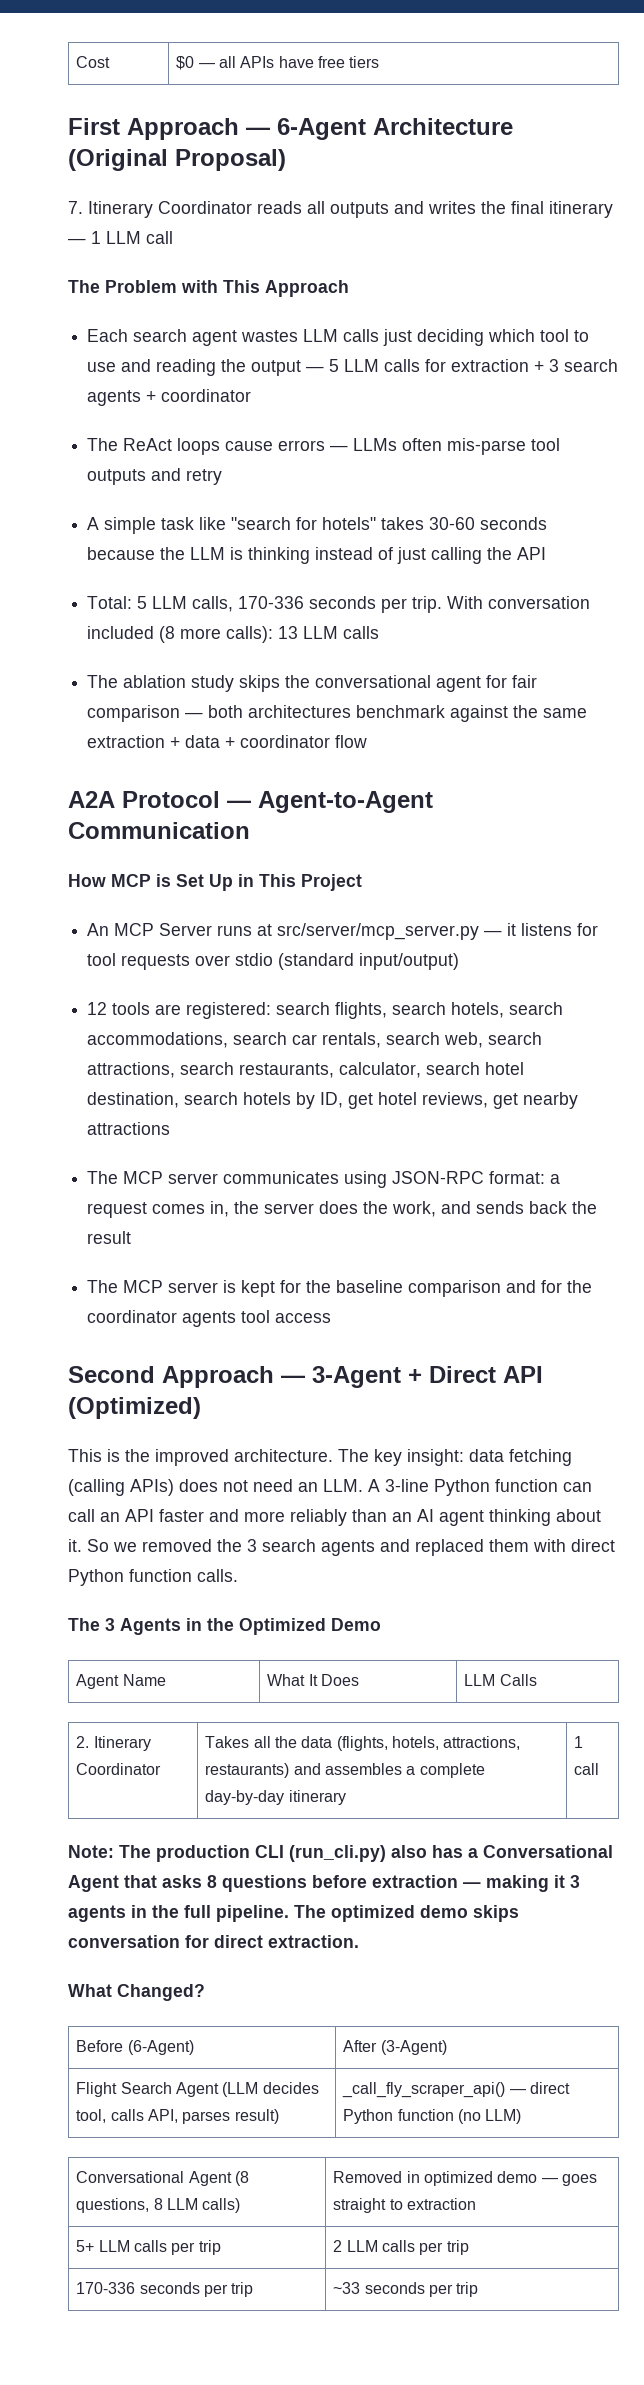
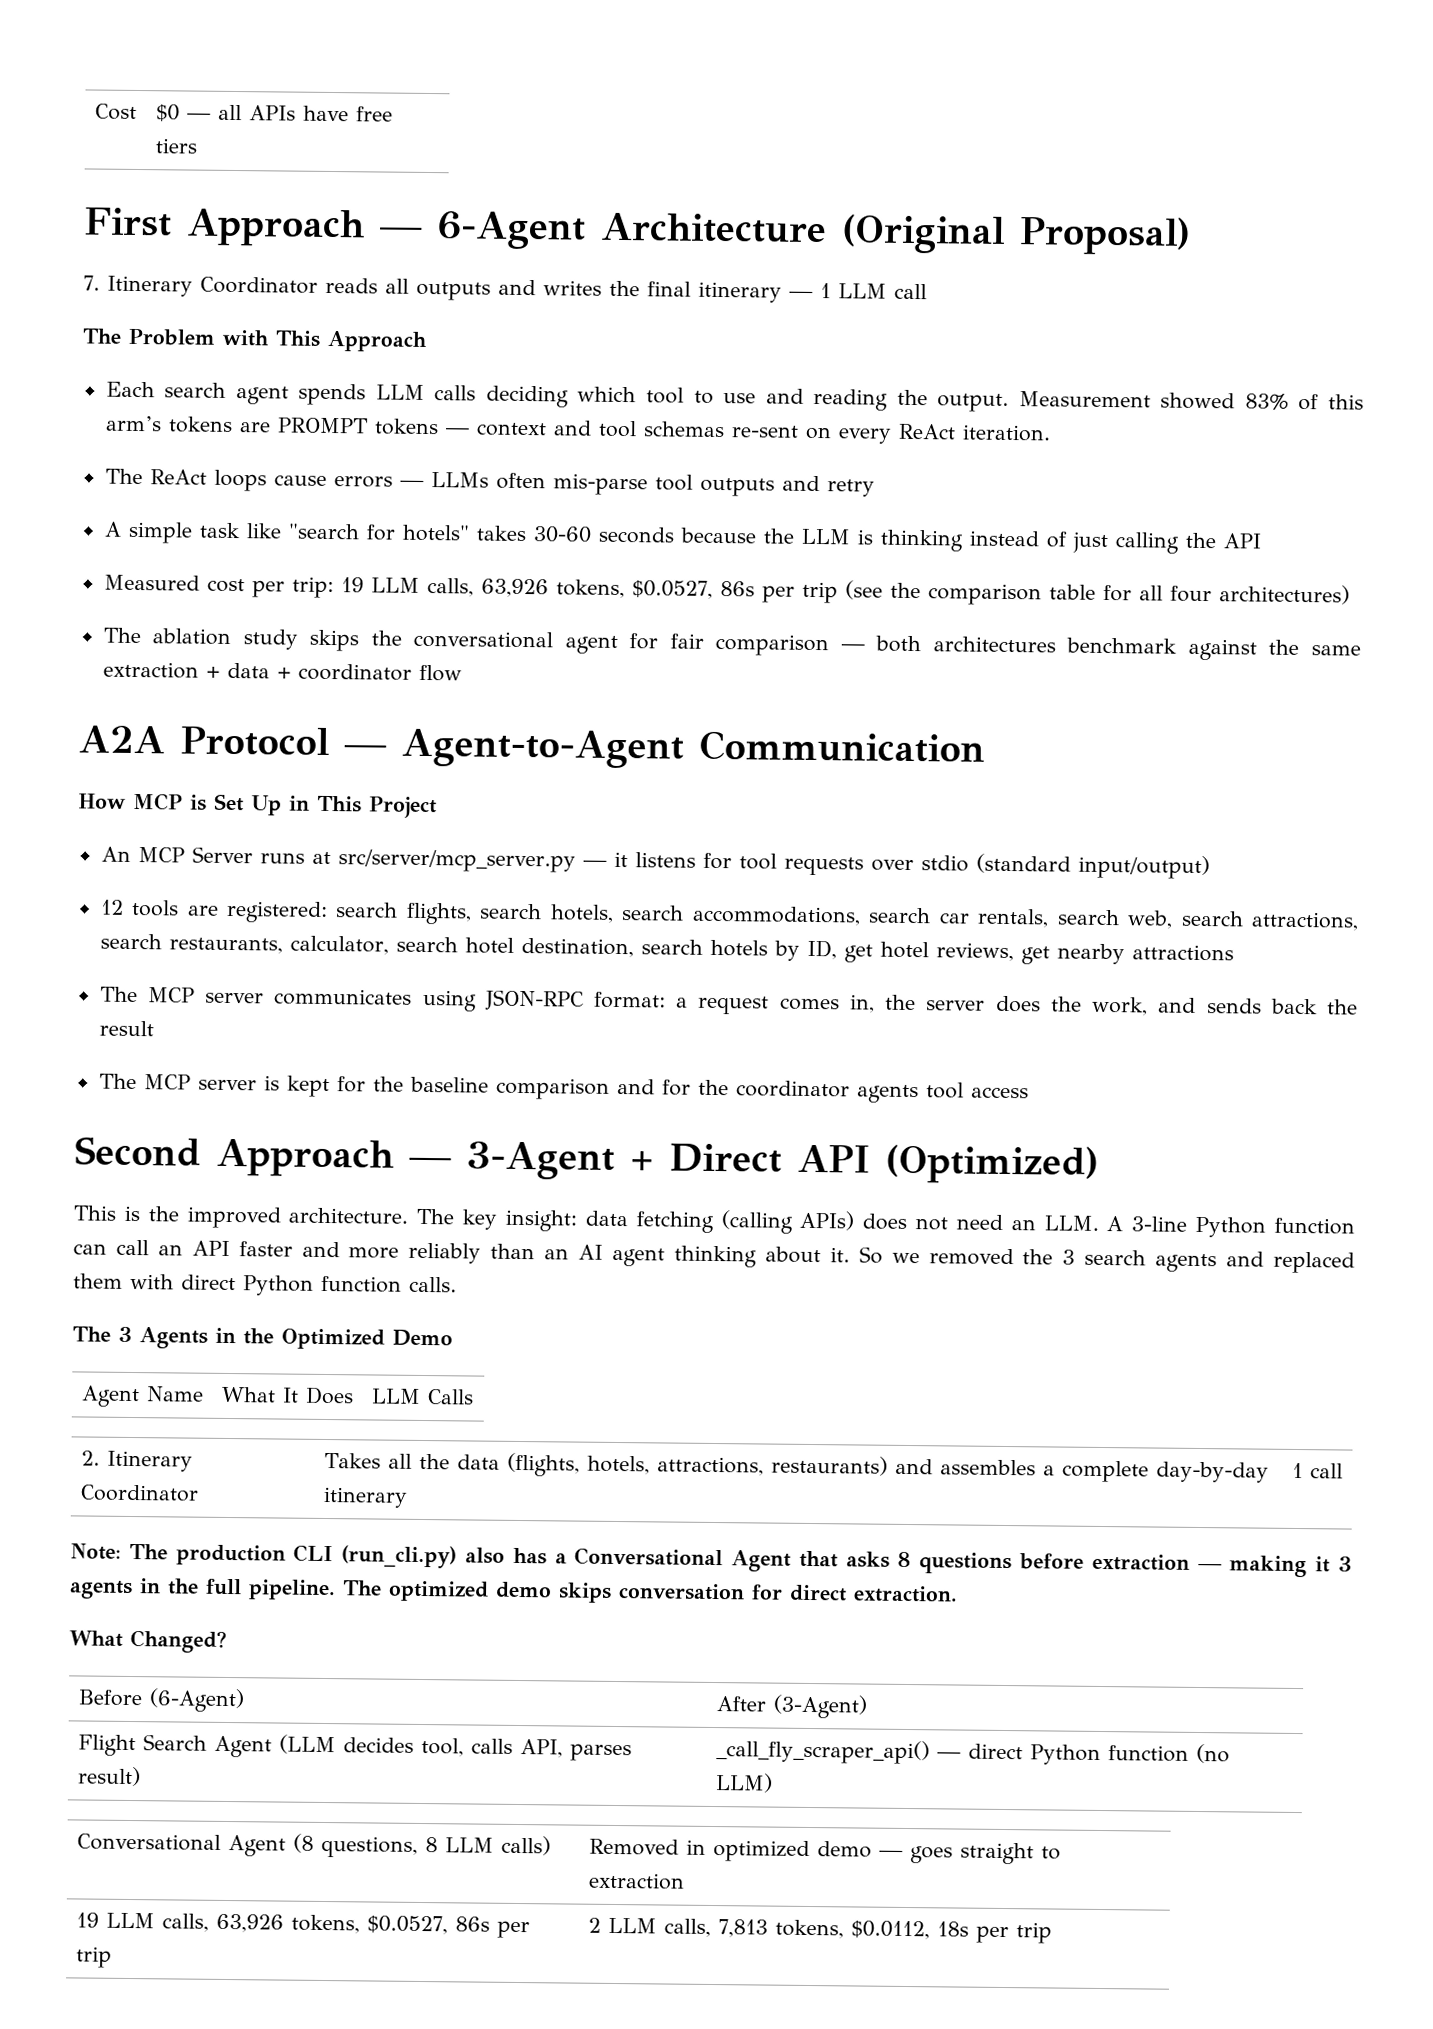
[241,329,413,346] wastes LLM calls just -> [298,383,477,406] spends LLM calls
[251,359,619,376] [87,389,252,406] output — 5 LLM calls for extraction + 3 search agents + coordinator -> [937,391,1365,412] [104,415,1051,444] output. Measurement showed 83% of this arm’s tokens are PROMPT tokens — context and tool schemas re-sent on every ReAct iteration.
[87,596,591,613] [87,626,380,643] Total: 5 LLM calls, 170-336 seconds per trip. With conversation included (8 more calls): 13 LLM calls -> [103,574,1350,606] Measured cost per trip: 19 LLM calls, 63,926 tokens, $0.0527, 86s per trip (see the comparison table for all four architectures)
[76,2240,221,2255] [333,2240,469,2255] [76,2282,254,2297] [333,2282,425,2294] 5+ LLM calls per trip | 2 LLM calls per trip // 170-336 seconds per trip | ~33 seconds -> [75,1912,530,1939] [75,1946,112,1968] [587,1917,969,1940] 19 LLM calls, 63,926 tokens, $0.0527, 86s per trip | 2 LLM calls, 7,813 tokens, $0.0112, 18s

